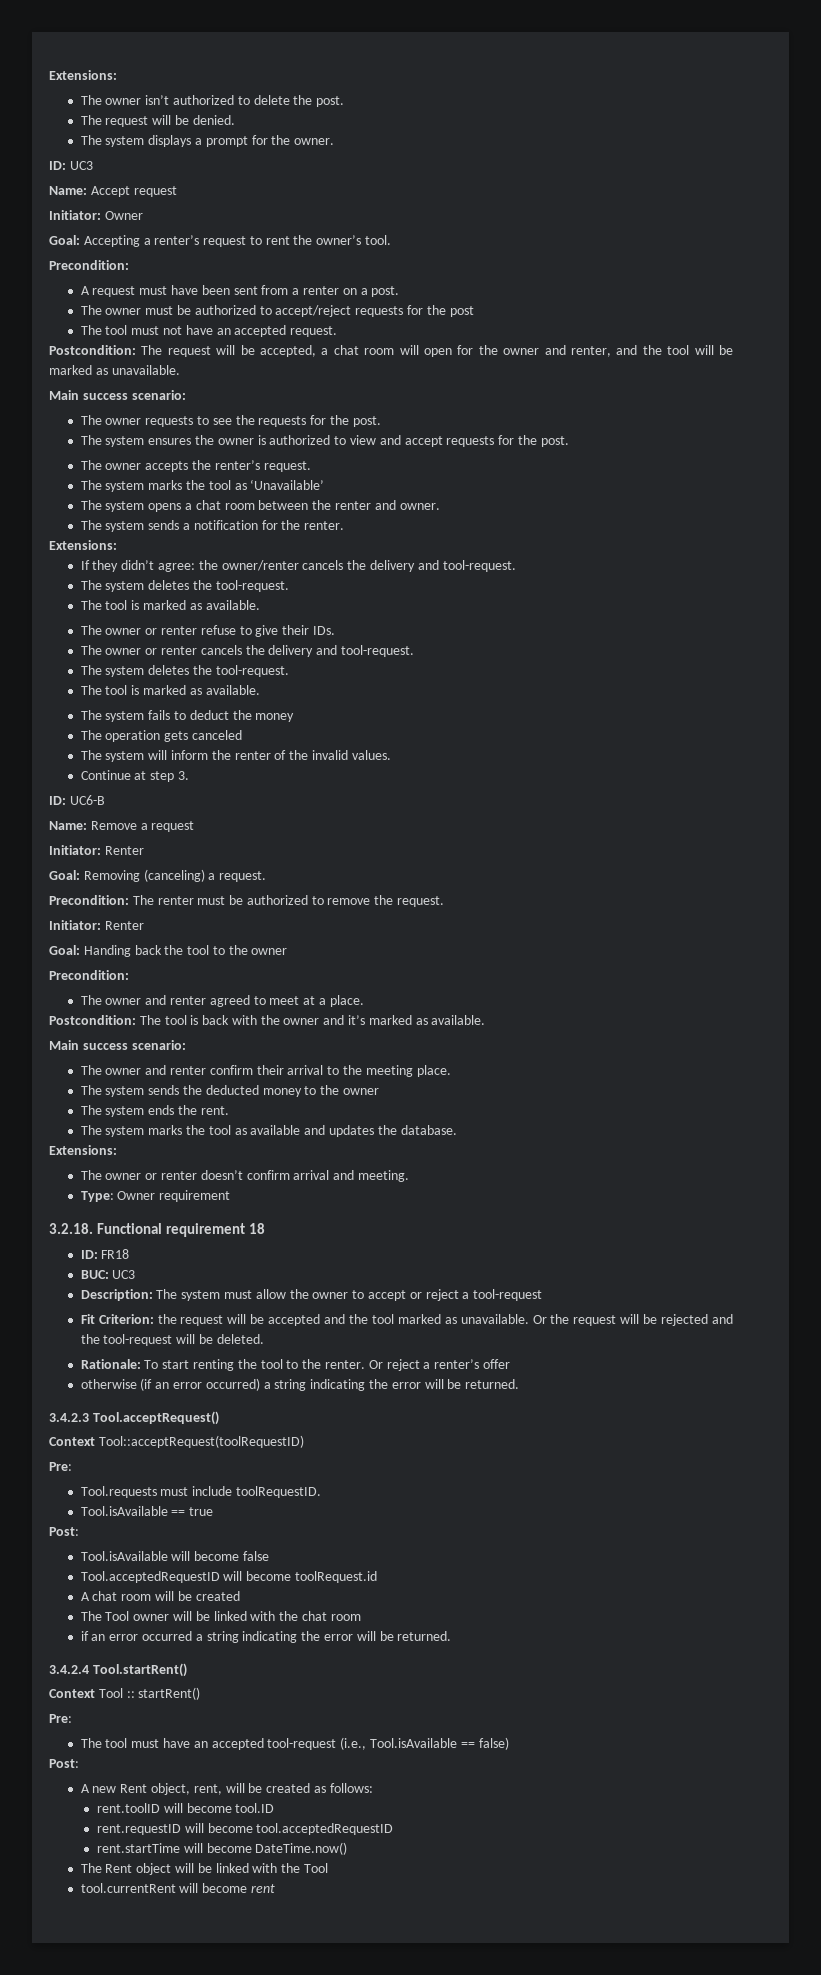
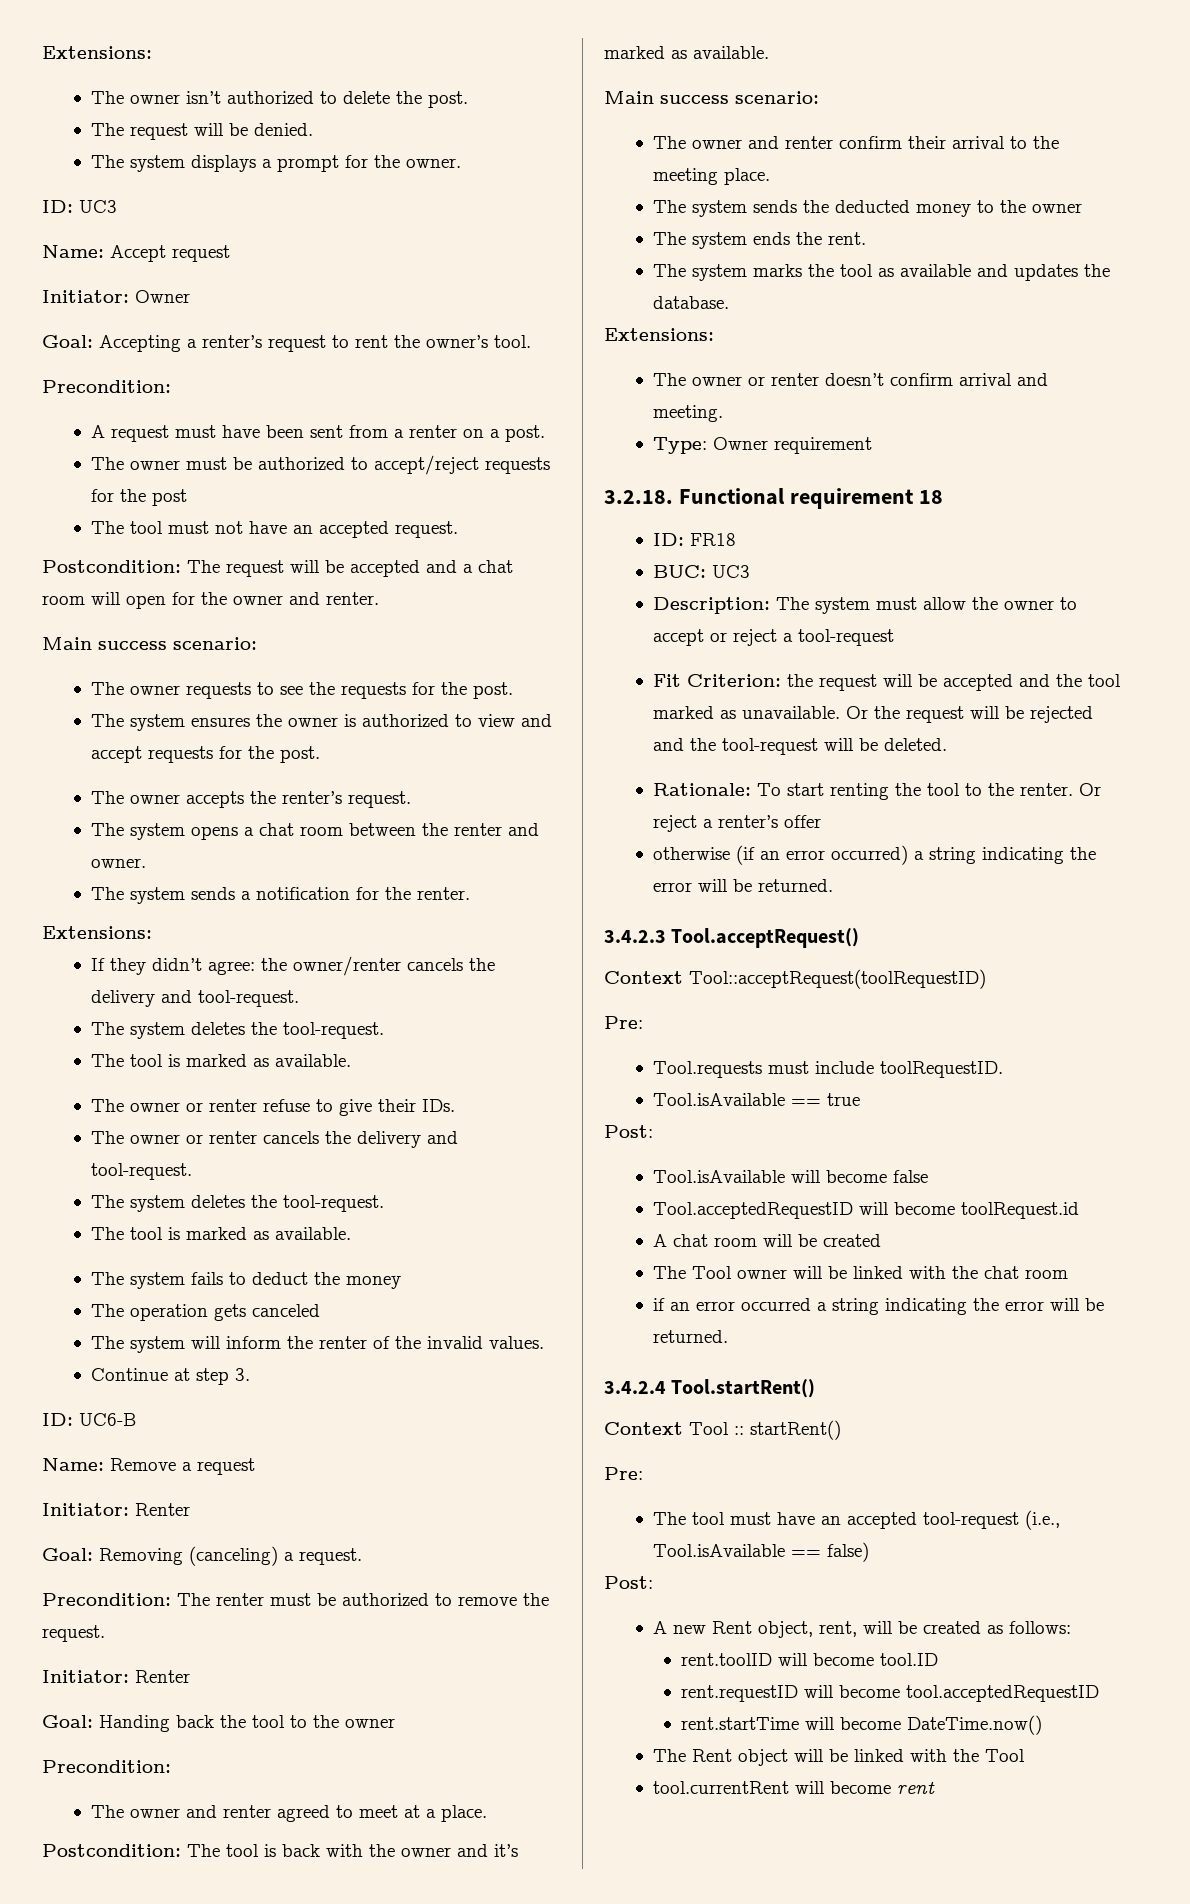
[260,345,316,357] accepted, -> [350,560,457,577] accepted and
[570,345,733,357] [49,365,180,375] renter, and the tool will be marked as unavailable. -> [326,592,379,605] renter.
[80,479,325,492] // The system marks the tool as ‘Unavailable’ -> (411, 799) none

